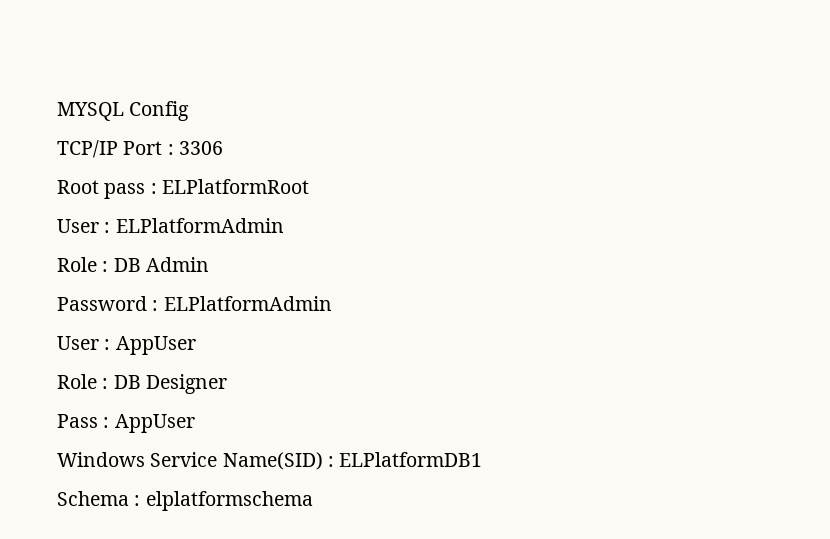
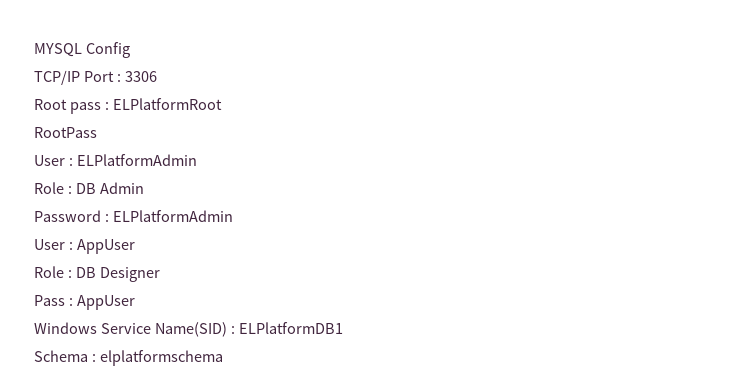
(309, 186) none -> [34,127,97,138] // RootPass

